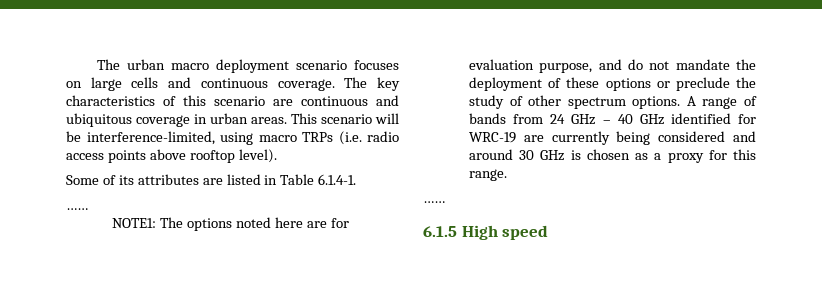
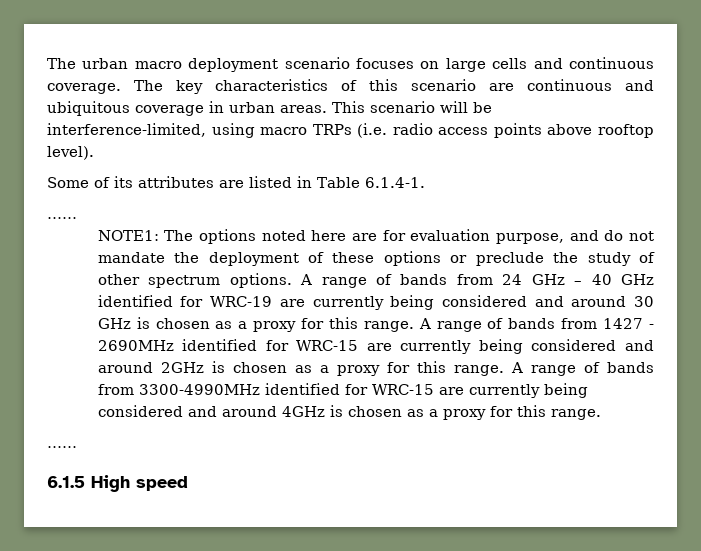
(508, 175) none -> [418,318,654,332] [97,339,654,354] [97,361,654,376] [97,383,588,398] [97,405,601,420] A range of bands from 1427 - 2690MHz identified for WRC-15 are currently being considered and around 2GHz is chosen as a proxy for this range. A range of bands from 3300-4990MHz identified for WRC-15 are currently being considered and around 4GHz is chosen as a proxy for this range.

